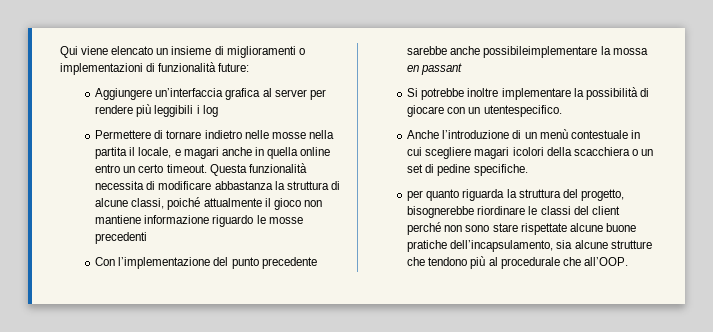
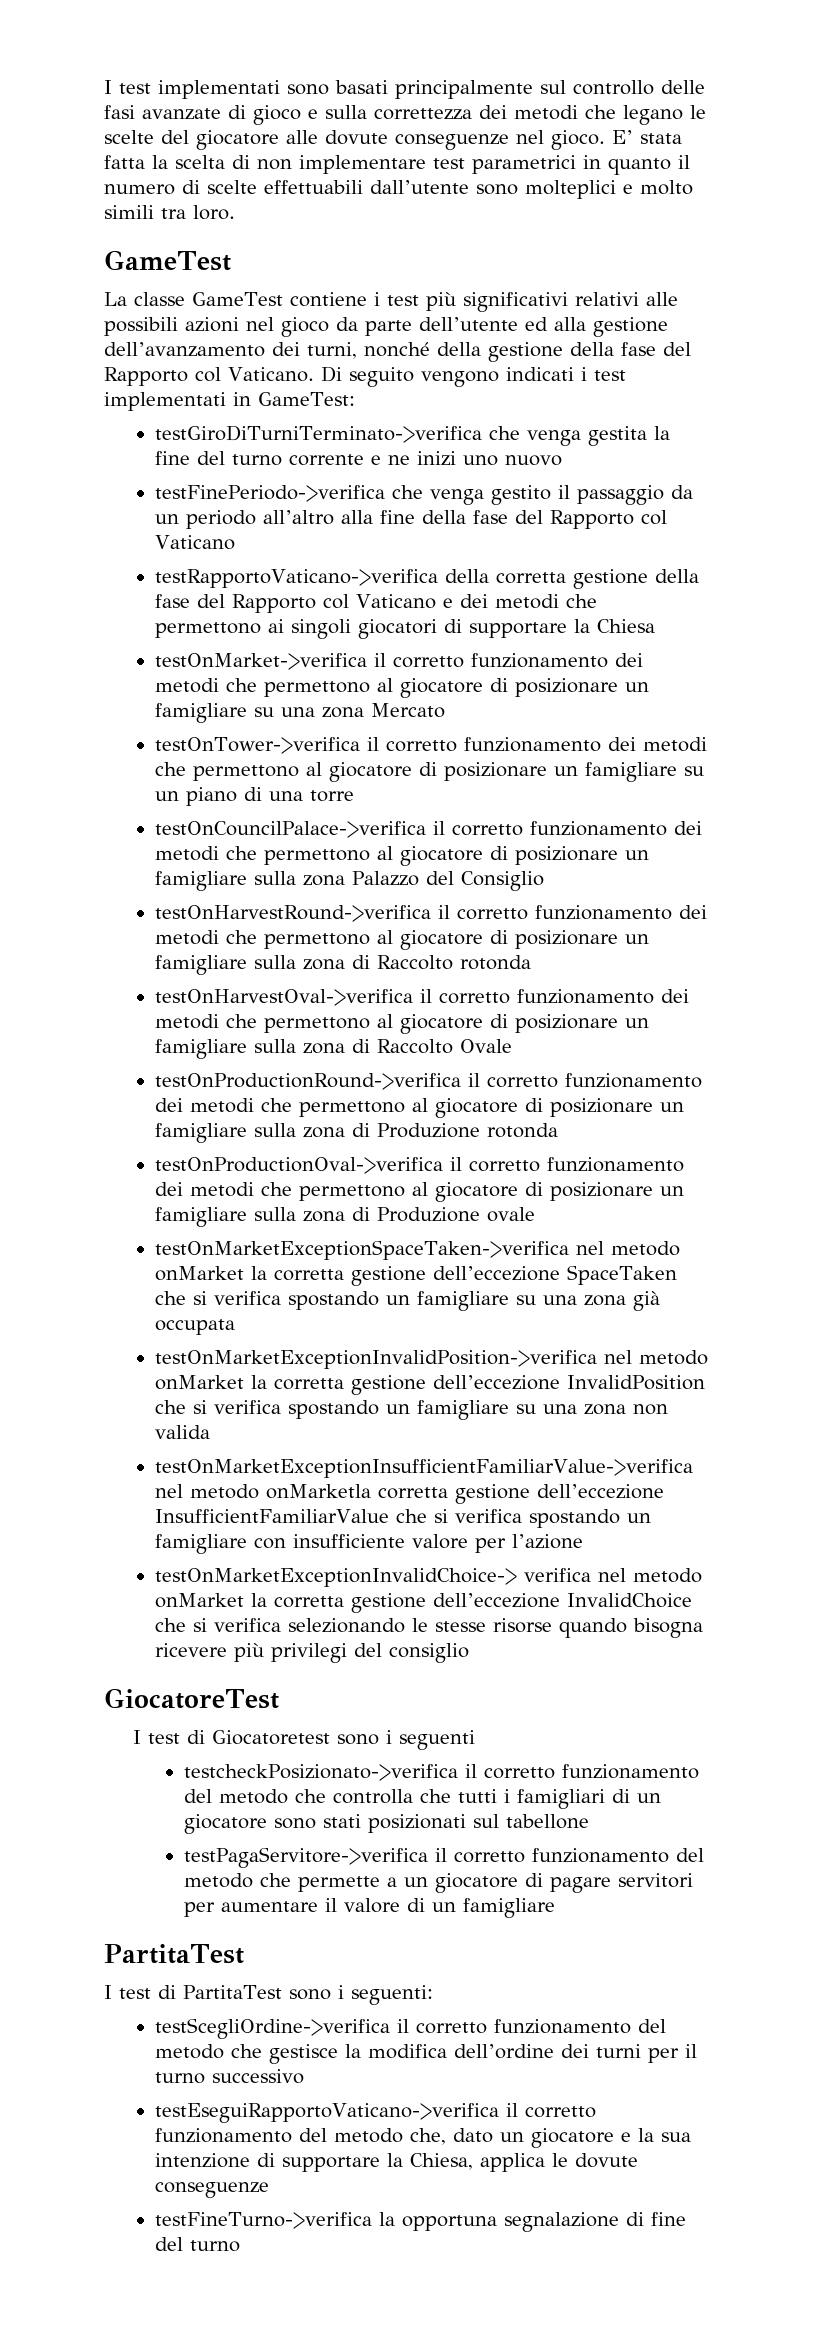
[60,46,305,58] [60,62,250,75] [95,88,326,100] [95,104,218,117] [95,130,334,139] [95,147,331,159] [95,163,307,176] [95,181,340,190] [95,197,322,210] [95,215,303,227] [95,232,148,244] [95,257,317,269] [407,46,648,58] [407,63,463,75] [407,87,649,100] [407,105,562,117] [407,129,640,139] [407,147,653,159] [407,164,528,176] [407,189,624,201] [407,206,620,218] [407,222,636,235] [407,240,652,252] [407,256,628,269] Qui viene elencato un insieme di miglioramenti o implementazioni di funzionalità future: // Aggiungere un’interfaccia grafica al server per rendere più leggibili i log // Permettere di tornare indietro nelle mosse nella partita il locale, e magari anche in quella online entro un certo timeout. Questa funzionalità necessita di modificare abbastanza la struttura di alcune classi, poiché attualmente il gioco non mantiene informazione riguardo le mosse precedenti // Con l’implementazione del punto precedente sarebbe anche possibileimplementare la mossa en passant // Si potrebbe inoltre implementare la possibilità di giocare con un utentespecifico. // Anche l’introduzione di un menù contestuale in cui scegliere magari icolori della scacchiera o un set di pedine specifiche. // per quanto riguarda la struttura del progetto, bisognerebbe riordinare le classi del client perché non sono stare rispettate alcune buone pratiche dell’incapsulamento, sia alcune strutture che tendono più al procedurale che all’OOP. -> [104,80,705,99] [104,105,706,125] [104,130,682,150] [104,155,690,175] [104,180,693,199] [104,205,235,220] [104,250,231,271] [104,292,678,312] [104,317,668,337] [104,342,691,362] [104,366,626,387] [104,392,355,411] [155,425,671,446] [155,451,563,466] [155,485,694,505] [155,510,668,529] [155,535,236,550] [155,569,700,589] [155,594,598,613] [155,619,656,639] [155,653,644,670] [155,678,650,698] [155,703,446,723] [155,737,708,754] [155,762,705,782] [155,787,355,806] [155,821,703,838] [155,846,650,866] [155,871,545,891] [155,905,708,922] [155,930,650,950] [155,955,532,975] [155,989,690,1006] [155,1014,650,1034] [155,1039,513,1059] [155,1073,703,1090] [155,1098,685,1118] [155,1123,559,1143] [155,1157,685,1174] [155,1182,685,1202] [155,1207,536,1227] [155,1240,681,1260] [155,1265,678,1286] [155,1291,661,1311] [155,1319,236,1335] [155,1350,709,1369] [155,1375,706,1395] [155,1400,669,1420] [155,1425,211,1439] [155,1459,694,1478] [155,1484,665,1504] [155,1509,652,1528] [155,1534,584,1554] [155,1568,703,1587] [155,1593,693,1613] [155,1618,704,1638] [155,1643,470,1663] [104,1688,279,1709] [132,1730,475,1750] [184,1764,700,1781] [184,1789,662,1809] [184,1814,590,1834] [184,1847,705,1868] [184,1873,694,1893] [184,1898,556,1918] [104,1944,244,1964] [104,1985,433,2005] [155,2018,667,2039] [155,2044,698,2064] [155,2069,305,2084] [155,2103,597,2123] [155,2128,692,2148] [155,2153,639,2172] [155,2182,270,2198] [155,2212,687,2232] [155,2237,241,2252] I test implementati sono basati principalmente sul controllo delle fasi avanzate di gioco e sulla correttezza dei metodi che legano le scelte del giocatore alle dovute conseguenze nel gioco. E’ stata fatta la scelta di non implementare test parametrici in quanto il numero di scelte effettuabili dall’utente sono molteplici e molto simili tra loro. // GameTest // La classe GameTest contiene i test più significativi relativi alle possibili azioni nel gioco da parte dell’utente ed alla gestione dell’avanzamento dei turni, nonché della gestione della fase del Rapporto col Vaticano. Di seguito vengono indicati i test implementati in GameTest: // testGiroDiTurniTerminato->verifica che venga gestita la fine del turno corrente e ne inizi uno nuovo // testFinePeriodo->verifica che venga gestito il passaggio da un periodo all’altro alla fine della fase del Rapporto col Vaticano // testRapportoVaticano->verifica della corretta gestione della fase del Rapporto col Vaticano e dei metodi che permettono ai singoli giocatori di supportare la Chiesa // testOnMarket->verifica il corretto funzionamento dei metodi che permettono al giocatore di posizionare un famigliare su una zona Mercato // testOnTower->verifica il corretto funzionamento dei metodi che permettono al giocatore di posizionare un famigliare su un piano di una torre // testOnCouncilPalace->verifica il corretto funzionamento dei metodi che permettono al giocatore di posizionare un famigliare sulla zona Palazzo del Consiglio // testOnHarvestRound->verifica il corretto funzionamento dei metodi che permettono al giocatore di posizionare un famigliare sulla zona di Raccolto rotonda // testOnHarvestOval->verifica il corretto funzionamento dei metodi che permettono al giocatore di posizionare un famigliare sulla zona di Raccolto Ovale // testOnProductionRound->verifica il corretto funzionamento dei metodi che permettono al giocatore di posizionare un famigliare sulla zona di Produzione rotonda // testOnProductionOval->verifica il corretto funzionamento dei metodi che permettono al giocatore di posizionare un famigliare sulla zona di Produzione ovale // testOnMarketExceptionSpaceTaken->verifica nel metodo onMarket la corretta gestione dell’eccezione SpaceTaken che si verifica spostando un famigliare su una zona già occupata // testOnMarketExceptionInvalidPosition->verifica nel metodo onMarket la corretta gestione dell’eccezione InvalidPosition che si verifica spostando un famigliare su una zona non valida // testOnMarketExceptionInsufficientFamiliarValue->verifica nel metodo onMarketla corretta gestione dell’eccezione InsufficientFamiliarValue che si verifica spostando un famigliare con insufficiente valore per l’azione // testOnMarketExceptionInvalidChoice-> verifica nel metodo onMarket la corretta gestione dell’eccezione InvalidChoice che si verifica selezionando le stesse risorse quando bisogna ricevere più privilegi del consiglio // GiocatoreTest // I test di Giocatoretest sono i seguenti // testcheckPosizionato->verifica il corretto funzionamento del metodo che controlla che tutti i famigliari di un giocatore sono stati posizionati sul tabellone // testPagaServitore->verifica il corretto funzionamento del metodo che permette a un giocatore di pagare servitori per aumentare il valore di un famigliare // PartitaTest // I test di PartitaTest sono i seguenti: // testScegliOrdine->verifica il corretto funzionamento del metodo che gestisce la modifica dell’ordine dei turni per il turno successivo // testEseguiRapportoVaticano->verifica il corretto funzionamento del metodo che, dato un giocatore e la sua intenzione di supportare la Chiesa, applica le dovute conseguenze // testFineTurno->verifica la opportuna segnalazione di fine del turno

